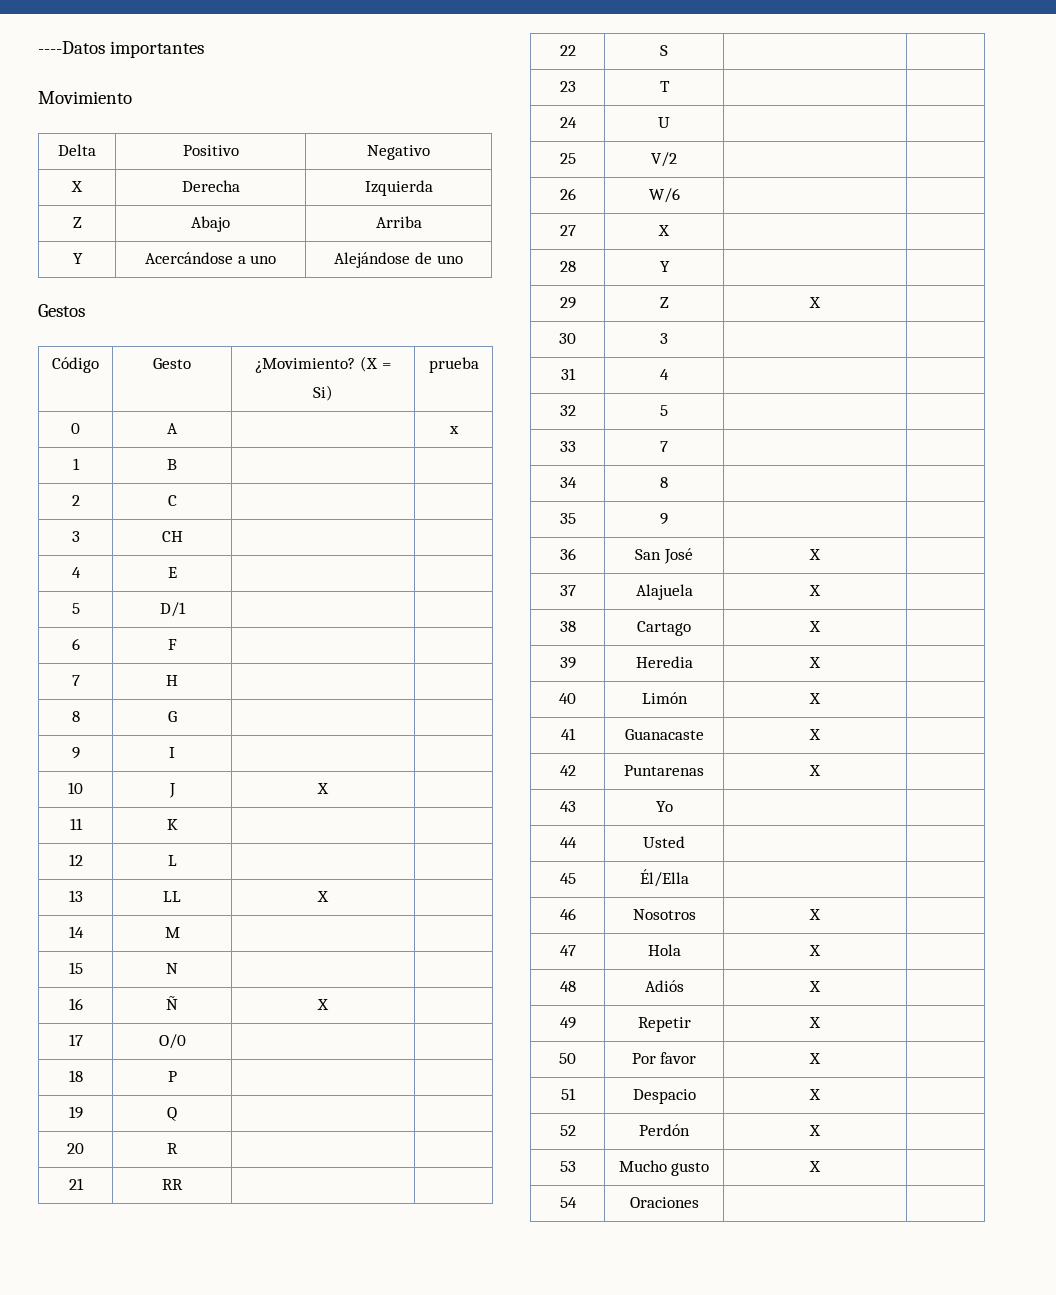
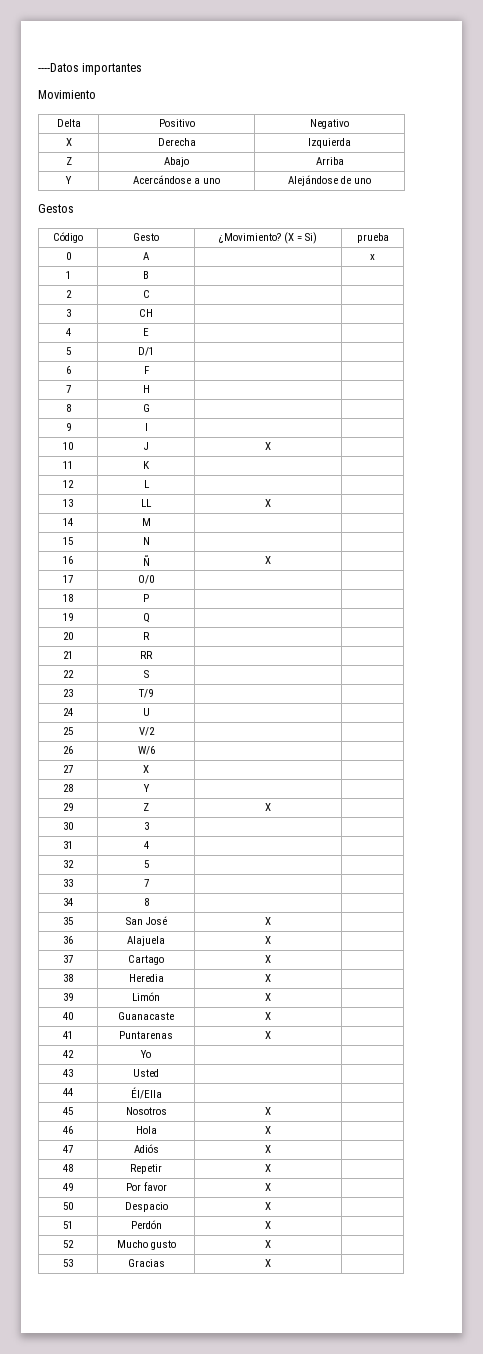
[659,81,670,92] T -> [138,689,153,698] T/9
[660,513,668,525] [559,548,576,560] | 9 | | // 36 -> (73, 921) none
[559,585,576,596] 37 -> [63,936,73,944] 36
[559,621,576,632] 38 -> [63,955,73,963] 37
[559,657,576,669] 39 -> [63,974,73,982] 38
[559,693,576,704] 40 -> [63,993,73,1001] 39
[560,728,576,740] 41 -> [63,1012,73,1020] 40
[559,765,576,776] 42 -> [63,1031,73,1039] 41
[559,801,576,812] 43 -> [63,1050,74,1058] 42
[559,837,577,848] 44 -> [63,1069,73,1077] 43
[559,873,576,884] 45 -> [63,1088,73,1096] 44
[559,908,576,920] 46 -> [63,1107,73,1115] 45
[559,945,576,956] 47 -> [63,1126,73,1134] 46
[559,981,576,992] 48 -> [63,1145,73,1153] 47
[559,1017,576,1029] 49 -> [63,1164,73,1172] 48
[559,1053,576,1064] 50 -> [63,1183,73,1191] 49
[560,1088,576,1100] 51 -> [63,1202,73,1210] 50
[559,1125,576,1136] 52 -> [63,1221,73,1229] 51
[559,1161,576,1172] 53 -> [63,1240,74,1248] 52
[559,1197,577,1208] [629,1197,699,1208] 54 | Oraciones | -> [63,1259,73,1267] [127,1259,165,1267] [265,1259,271,1267] 53 | Gracias | X

